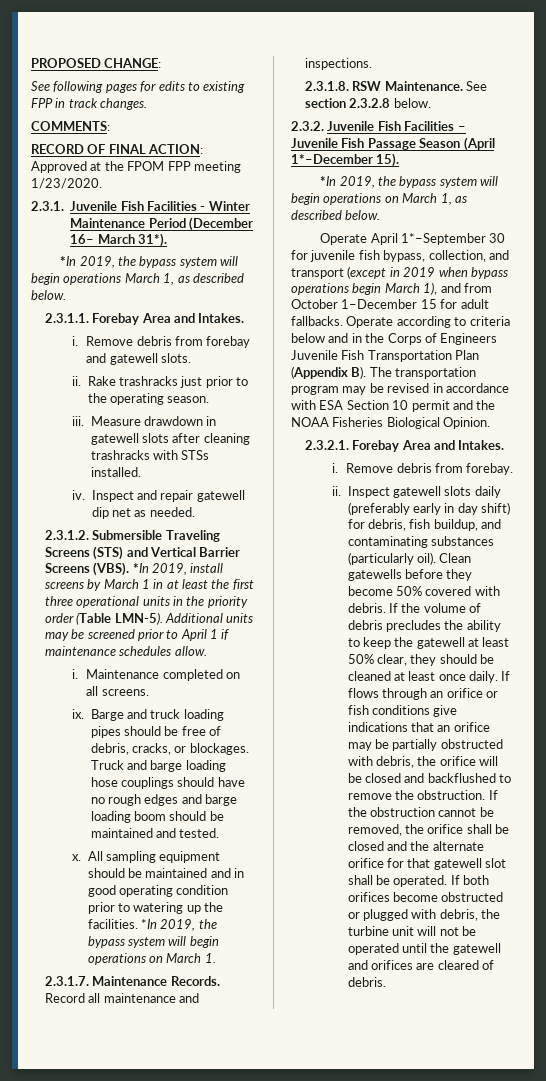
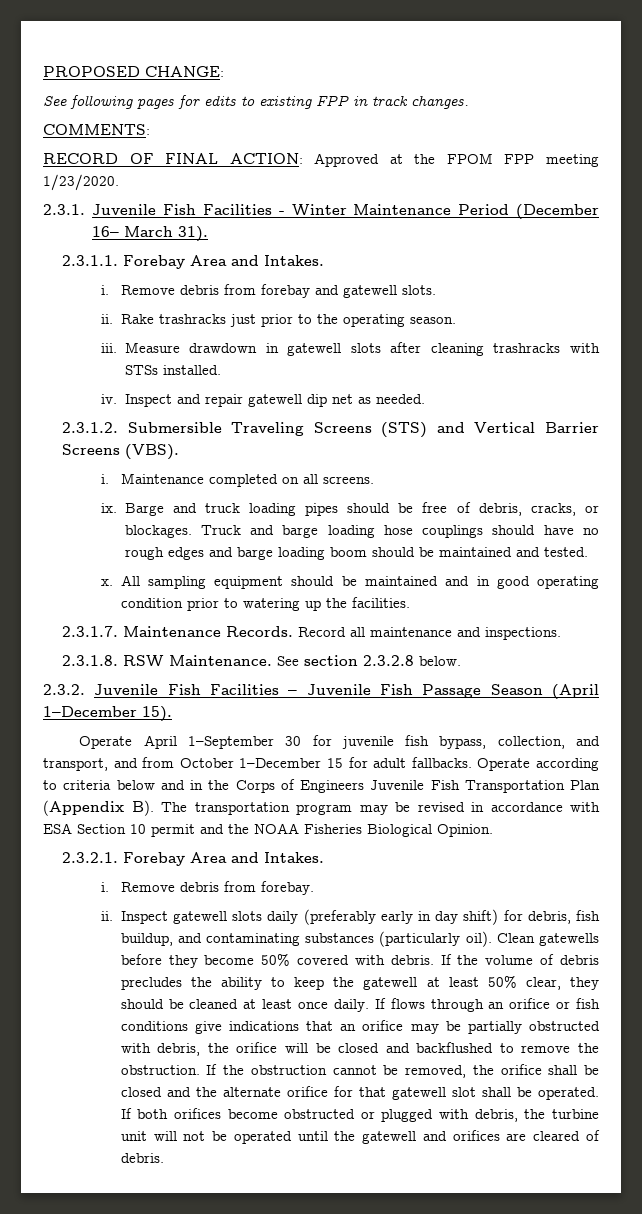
[138,233,167,247] [60,256,239,268] [31,273,244,285] [31,290,66,300] 31*). // *In 2019, the bypass system will begin operations March 1, as described below. -> [178,226,209,242] 31).
[132,563,224,575] [44,579,254,591] [44,596,248,608] [44,612,254,625] [44,629,230,641] [44,646,207,656] *In 2019, install screens by March 1 in at least the first three operational units in the priority order (Table LMN-5). Additional units may be screened prior to April 1 if maintenance schedules allow. -> (180, 452) none
[140,919,217,931] [87,936,219,948] [87,953,216,965] *In 2019, the bypass system will begin operations on March 1. -> (410, 602) none
[291,154,373,164] 1*–December -> [43,706,137,717] 1–December
[320,176,499,188] [291,193,467,205] [291,210,381,220] // *In 2019, the bypass system will begin operations on March 1, as described below. -> (172, 714) none
[401,233,487,245] 1*–September -> [187,736,274,749] 1–September
[291,266,508,279] [291,282,438,295] transport (except in 2019 when bypass operations begin March 1), -> [43,758,108,771] transport,

